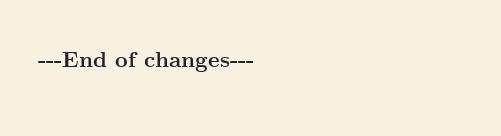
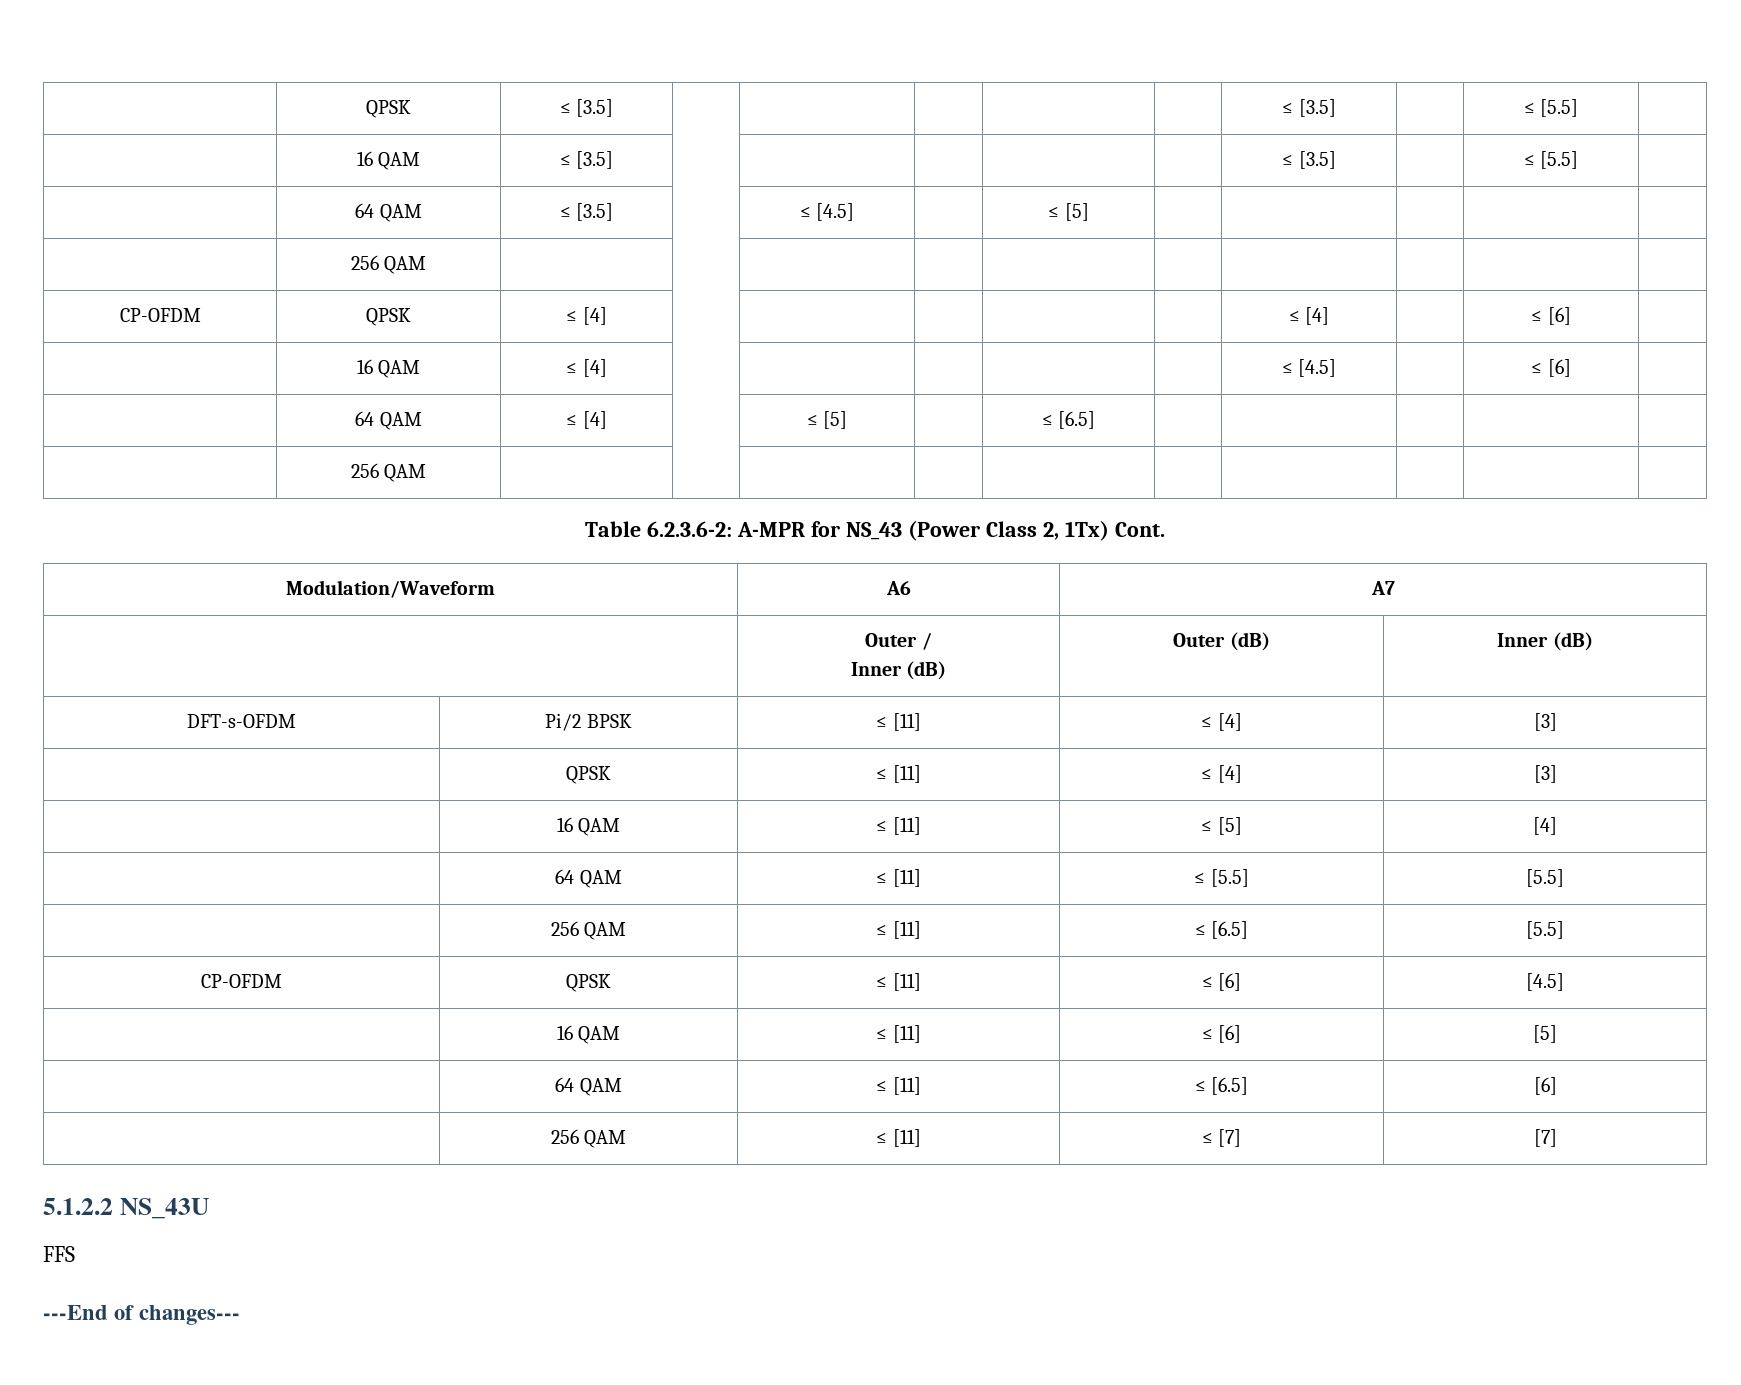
(38, 59) none -> [366,100,411,118] [559,99,614,117] [1282,99,1336,117] [1523,99,1579,117] [356,151,421,170] [559,151,614,169] [1282,151,1336,169] [1523,151,1579,169] [355,203,422,222] [559,203,614,221] [799,203,855,221] [1048,203,1089,221] [350,255,427,274] [119,308,201,322] [366,308,411,326] [566,307,607,325] [1288,307,1330,325] [1531,307,1571,325] [356,359,421,378] [566,359,607,377] [1281,359,1337,377] [1531,359,1571,377] [355,411,422,430] [566,411,607,429] [806,411,848,429] [1041,411,1096,429] [350,463,427,482] [585,520,1165,541] [286,580,495,598] [885,581,911,595] [1370,581,1395,595] [865,633,932,650] [850,661,947,680] [1173,632,1270,651] [1497,632,1593,651] [187,714,296,728] [545,713,632,731] [876,713,921,731] [1201,713,1242,731] [1533,713,1557,731] [566,766,611,784] [876,765,921,783] [1201,765,1242,783] [1533,765,1557,783] [556,817,621,836] [876,817,921,835] [1201,817,1242,835] [1532,817,1557,835] [555,869,622,888] [876,869,921,887] [1194,869,1249,887] [1525,869,1564,887] [550,921,627,940] [876,921,921,939] [1194,921,1249,939] [1525,921,1564,939] [201,974,282,988] [566,974,611,992] [876,973,921,991] [1201,973,1242,991] [1525,973,1564,991] [556,1025,621,1044] [876,1025,921,1043] [1201,1025,1242,1043] [1532,1025,1557,1043] [555,1077,622,1096] [876,1077,921,1095] [1194,1077,1249,1095] [1533,1077,1557,1095] [550,1129,627,1148] [876,1129,921,1147] [1201,1129,1242,1147] [1533,1129,1557,1147] [43,1198,209,1219] [43,1246,75,1262] | QPSK | ≤ [3.5] | | | | | | ≤ [3.5] | | ≤ [5.5] | // | 16 QAM | ≤ [3.5] | | | | | | ≤ [3.5] | | ≤ [5.5] | // | 64 QAM | ≤ [3.5] | | ≤ [4.5] | | ≤ [5] | | | | | // | 256 QAM | | | | | | | | | | // CP-OFDM | QPSK | ≤ [4] | | | | | | ≤ [4] | | ≤ [6] | // | 16 QAM | ≤ [4] | | | | | | ≤ [4.5] | | ≤ [6] | // | 64 QAM | ≤ [4] | | ≤ [5] | | ≤ [6.5] | | | | | // | 256 QAM | | | | | | | | | | // Table 6.2.3.6-2: A-MPR for NS_43 (Power Class 2, 1Tx) Cont. // Modulation/Waveform | A6 | A7 // | Outer / // Inner (dB) | Outer (dB) | Inner (dB) // DFT-s-OFDM | Pi/2 BPSK | ≤ [11] | ≤ [4] | [3] // | QPSK | ≤ [11] | ≤ [4] | [3] // | 16 QAM | ≤ [11] | ≤ [5] | [4] // | 64 QAM | ≤ [11] | ≤ [5.5] | [5.5] // | 256 QAM | ≤ [11] | ≤ [6.5] | [5.5] // CP-OFDM | QPSK | ≤ [11] | ≤ [6] | [4.5] // | 16 QAM | ≤ [11] | ≤ [6] | [5] // | 64 QAM | ≤ [11] | ≤ [6.5] | [6] // | 256 QAM | ≤ [11] | ≤ [7] | [7] // 5.1.2.2 NS_43U // FFS //

